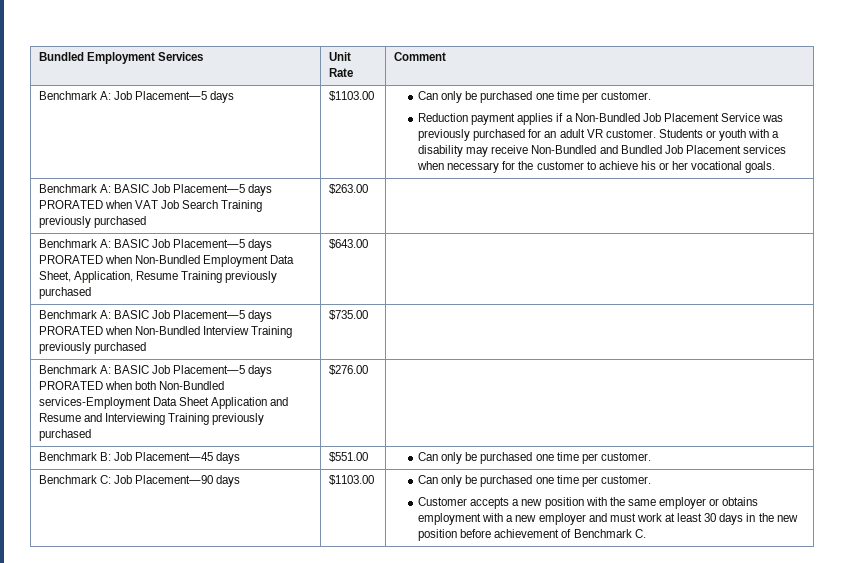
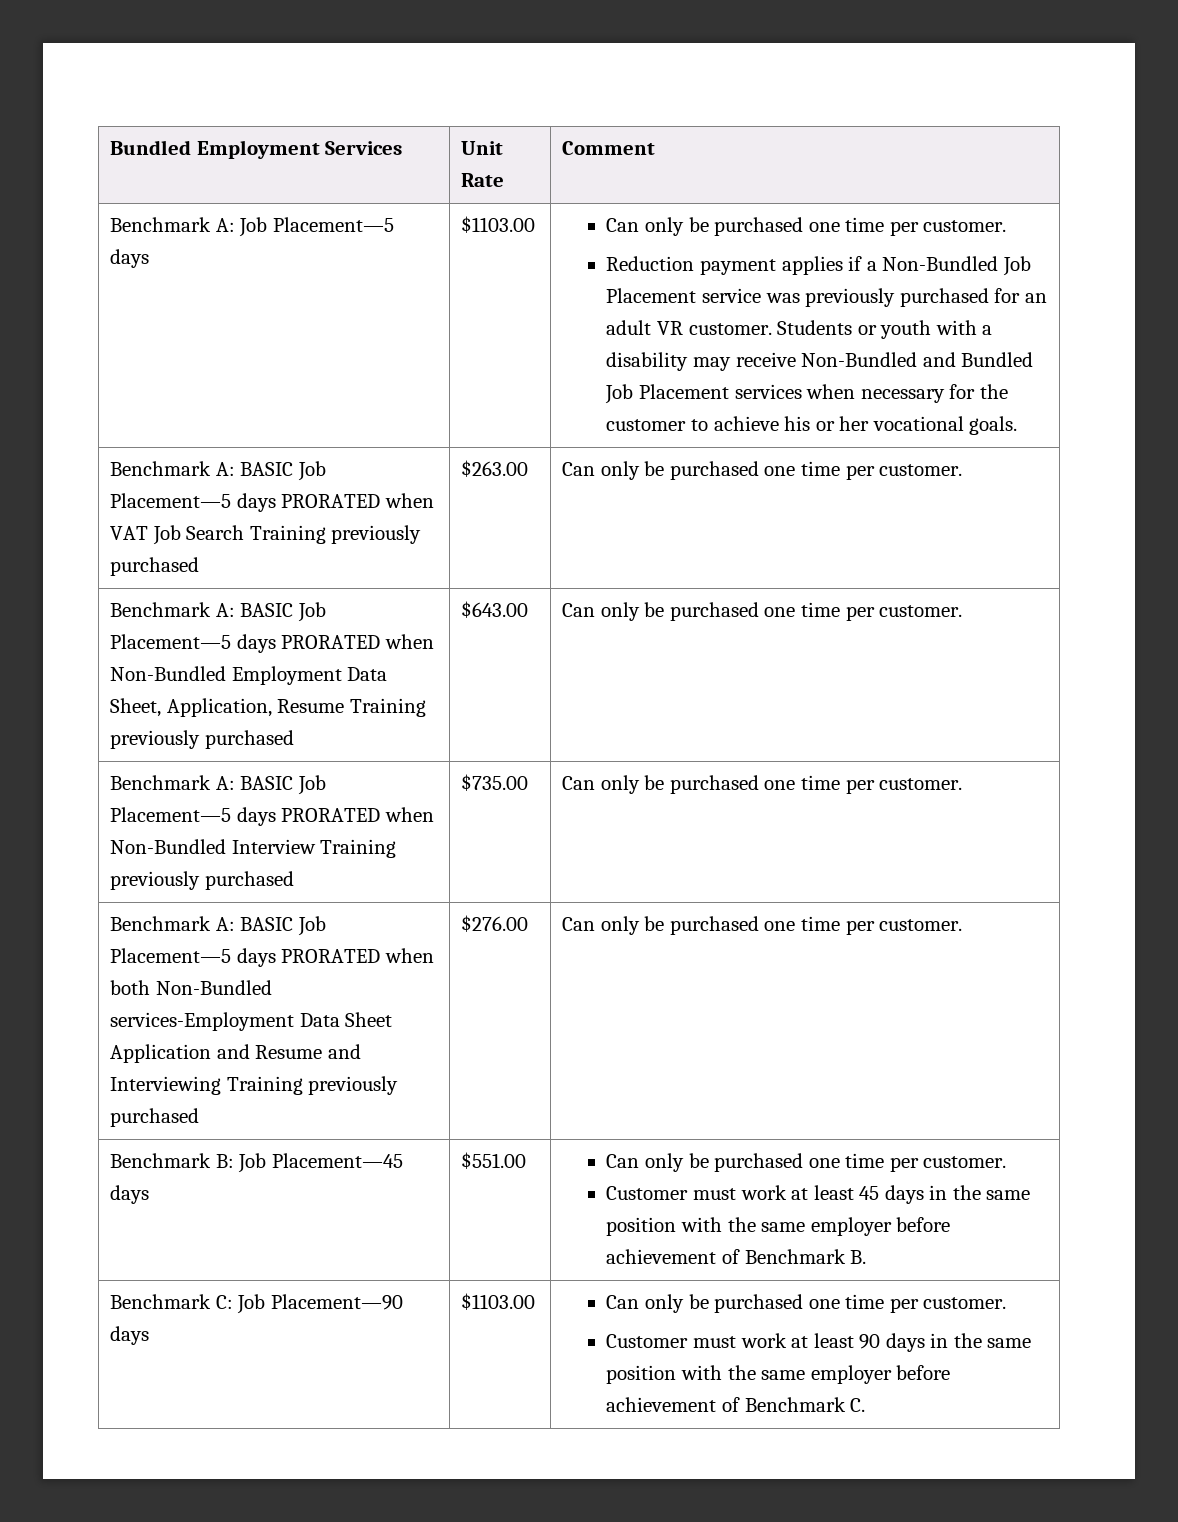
[721,113,761,122] Service -> [701,288,761,303] service
(368, 189) none -> [562,461,963,480] Can only be purchased one time per customer.
(368, 244) none -> [562,602,963,621] Can only be purchased one time per customer.
(368, 315) none -> [562,775,963,794] Can only be purchased one time per customer.
(368, 370) none -> [562,916,963,935] Can only be purchased one time per customer.
(651, 456) none -> [606,1185,1031,1204] [606,1217,951,1236] [606,1249,867,1264] // Customer must work at least 45 days in the same position with the same employer before achievement of Benchmark B.
[470,497,759,509] [418,513,798,525] [418,529,458,541] accepts a new position with the same employer or obtains employment with a new employer and must work at least 30 days in the new position -> [692,1333,1032,1352] [606,1365,892,1384] must work at least 90 days in the same position with the same employer

